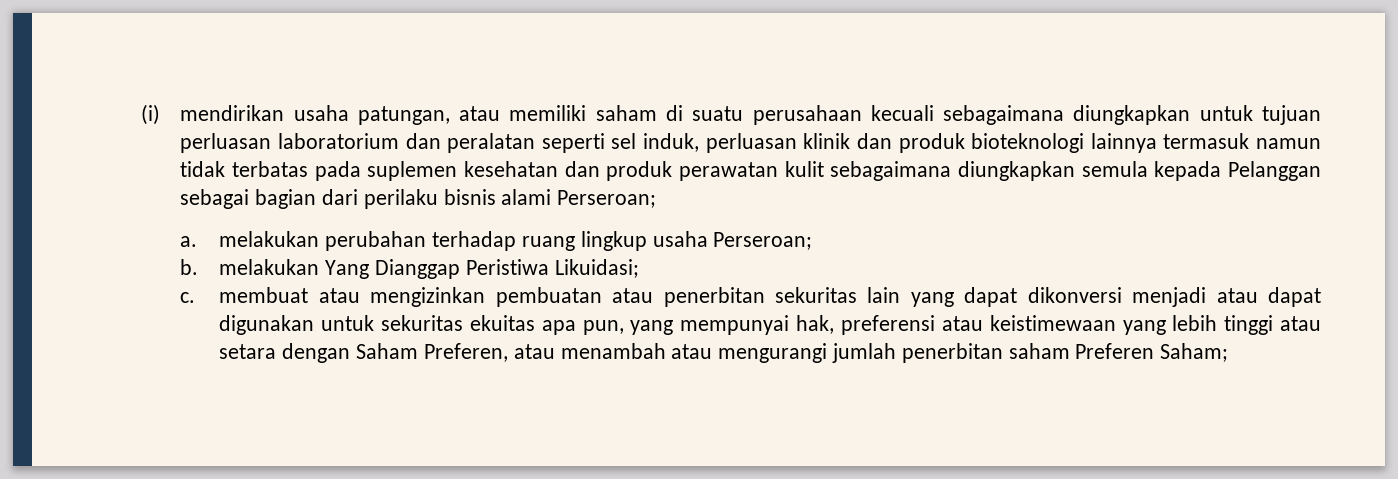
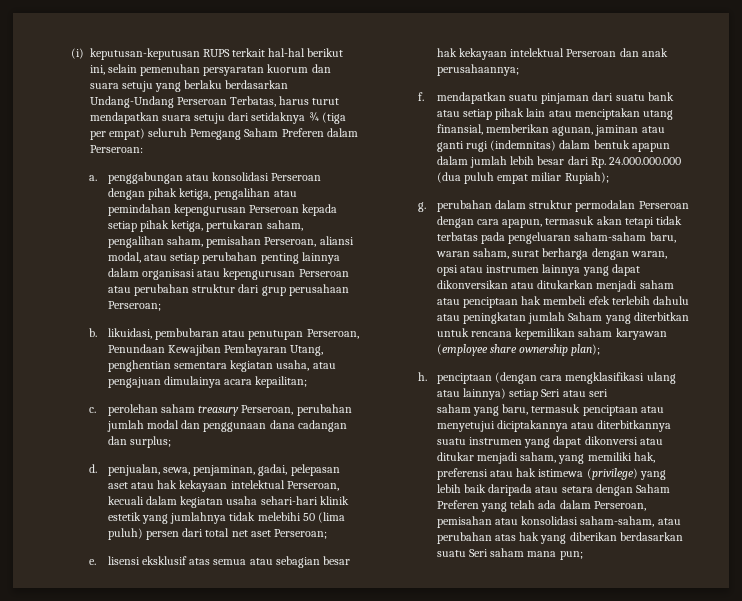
[180,105,1321,125] [180,133,1321,153] [180,161,1321,181] [180,189,657,209] [180,231,813,251] [180,259,639,279] [180,287,1321,307] [219,315,1321,335] [219,343,1229,363] mendirikan usaha patungan, atau memiliki saham di suatu perusahaan kecuali sebagaimana diungkapkan untuk tujuan perluasan laboratorium dan peralatan seperti sel induk, perluasan klinik dan produk bioteknologi lainnya termasuk namun tidak terbatas pada suplemen kesehatan dan produk perawatan kulit sebagaimana diungkapkan semula kepada Pelanggan sebagai bagian dari perilaku bisnis alami Perseroan; // a. melakukan perubahan terhadap ruang lingkup usaha Perseroan; // b. melakukan Yang Dianggap Peristiwa Likuidasi; // c. membuat atau mengizinkan pembuatan atau penerbitan sekuritas lain yang dapat dikonversi menjadi atau dapat digunakan untuk sekuritas ekuitas apa pun, yang mempunyai hak, preferensi atau keistimewaan yang lebih tinggi atau setara dengan Saham Preferen, atau menambah atau mengurangi jumlah penerbitan saham Preferen Saham; -> [89,48,344,60] [89,64,331,76] [89,80,289,92] [89,96,340,108] [89,112,346,124] [89,128,358,140] [89,145,143,153] [89,172,322,184] [107,188,297,200] [107,204,338,216] [107,220,303,232] [107,236,354,248] [107,252,340,264] [107,268,349,280] [107,284,349,296] [107,301,161,311] [89,328,359,340] [107,344,324,356] [107,360,336,372] [107,376,308,388] [89,404,352,416] [106,420,347,432] [107,436,171,448] [89,464,340,476] [107,480,339,492] [107,496,349,508] [107,512,346,524] [107,528,328,540] [89,556,351,568] [436,48,668,60] [436,64,519,76] [418,92,674,104] [436,108,674,120] [436,124,665,136] [436,140,670,152] [436,156,682,168] [436,172,609,184] [418,200,689,212] [436,216,683,228] [436,232,676,244] [435,248,667,260] [436,264,640,276] [436,280,674,292] [436,296,690,308] [436,312,689,324] [436,328,667,340] [436,344,601,356] [418,372,676,384] [436,388,608,400] [436,404,664,416] [436,420,672,432] [436,436,663,448] [436,452,655,464] [436,468,666,480] [436,484,671,496] [436,500,646,512] [436,516,681,528] [436,532,683,544] [436,548,583,560] keputusan-keputusan RUPS terkait hal-hal berikut ini, selain pemenuhan persyaratan kuorum dan suara setuju yang berlaku berdasarkan Undang-Undang Perseroan Terbatas, harus turut mendapatkan suara setuju dari setidaknya ¾ (tiga per empat) seluruh Pemegang Saham Preferen dalam Perseroan: // a. penggabungan atau konsolidasi Perseroan dengan pihak ketiga, pengalihan atau pemindahan kepengurusan Perseroan kepada setiap pihak ketiga, pertukaran saham, pengalihan saham, pemisahan Perseroan, aliansi modal, atau setiap perubahan penting lainnya dalam organisasi atau kepengurusan Perseroan atau perubahan struktur dari grup perusahaan Perseroan; // b. likuidasi, pembubaran atau penutupan Perseroan, Penundaan Kewajiban Pembayaran Utang, penghentian sementara kegiatan usaha, atau pengajuan dimulainya acara kepailitan; // c. perolehan saham treasury Perseroan, perubahan jumlah modal dan penggunaan dana cadangan dan surplus; // d. penjualan, sewa, penjaminan, gadai, pelepasan aset atau hak kekayaan intelektual Perseroan, kecuali dalam kegiatan usaha sehari-hari klinik estetik yang jumlahnya tidak melebihi 50 (lima puluh) persen dari total net aset Perseroan; // e. lisensi eksklusif atas semua atau sebagian besar hak kekayaan intelektual Perseroan dan anak perusahaannya; // f. mendapatkan suatu pinjaman dari suatu bank atau setiap pihak lain atau menciptakan utang finansial, memberikan agunan, jaminan atau ganti rugi (indemnitas) dalam bentuk apapun dalam jumlah lebih besar dari Rp. 24.000.000.000 (dua puluh empat miliar Rupiah); // g. perubahan dalam struktur permodalan Perseroan dengan cara apapun, termasuk akan tetapi tidak terbatas pada pengeluaran saham-saham baru, waran saham, surat berharga dengan waran, opsi atau instrumen lainnya yang dapat dikonversikan atau ditukarkan menjadi saham atau penciptaan hak membeli efek terlebih dahulu atau peningkatan jumlah Saham yang diterbitkan untuk rencana kepemilikan saham karyawan (employee share ownership plan); // h. penciptaan (dengan cara mengklasifikasi ulang atau lainnya) setiap Seri atau seri // saham yang baru, termasuk penciptaan atau menyetujui diciptakannya atau diterbitkannya suatu instrumen yang dapat dikonversi atau ditukar menjadi saham, yang memiliki hak, preferensi atau hak istimewa (privilege) yang lebih baik daripada atau setara dengan Saham Preferen yang telah ada dalam Perseroan, pemisahan atau konsolidasi saham-saham, atau perubahan atas hak yang diberikan berdasarkan suatu Seri saham mana pun;

